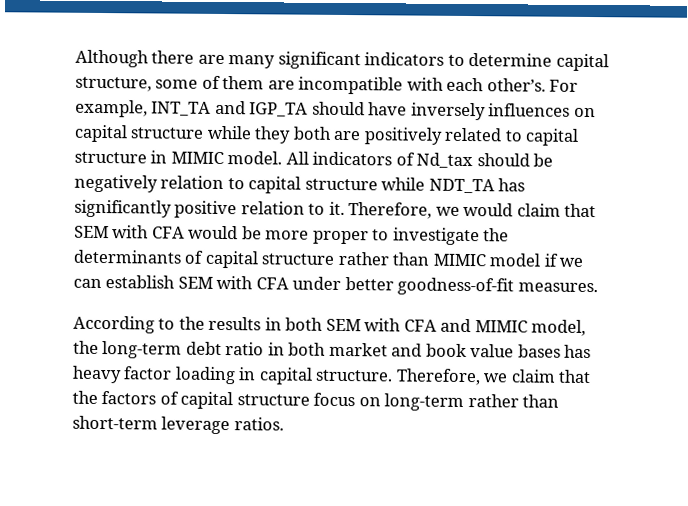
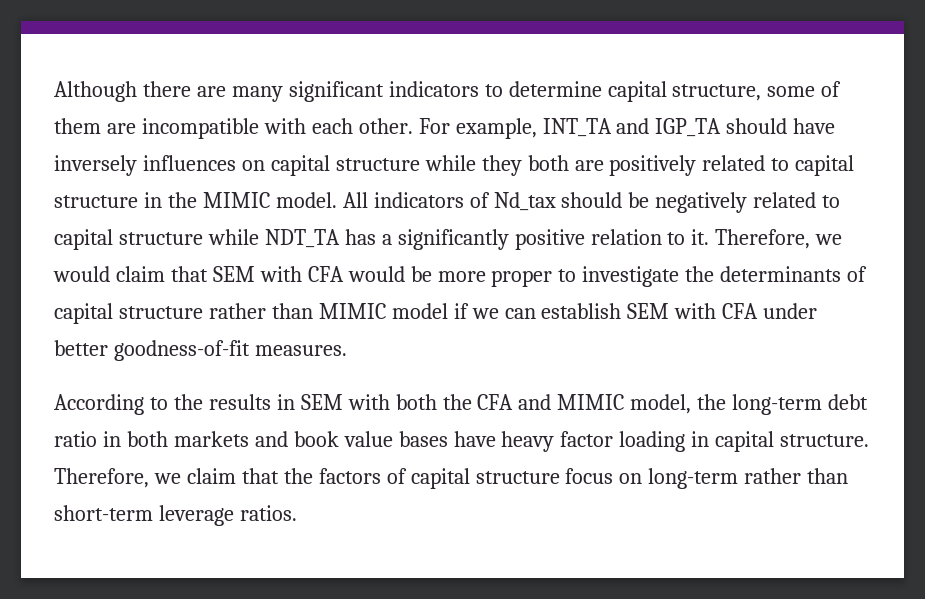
[486,78,546,92] other’s. -> [358,118,413,134] other.
(168, 157) none -> [167,192,197,208] the
[160,175,225,190] relation -> [753,192,817,208] related
(526, 185) none -> [381,234,392,245] a
[285,317,402,332] both SEM with -> [300,394,472,410] SEM with both the
[328,342,388,357] market -> [173,431,249,447] markets
[564,344,592,359] has -> [453,431,496,447] have

